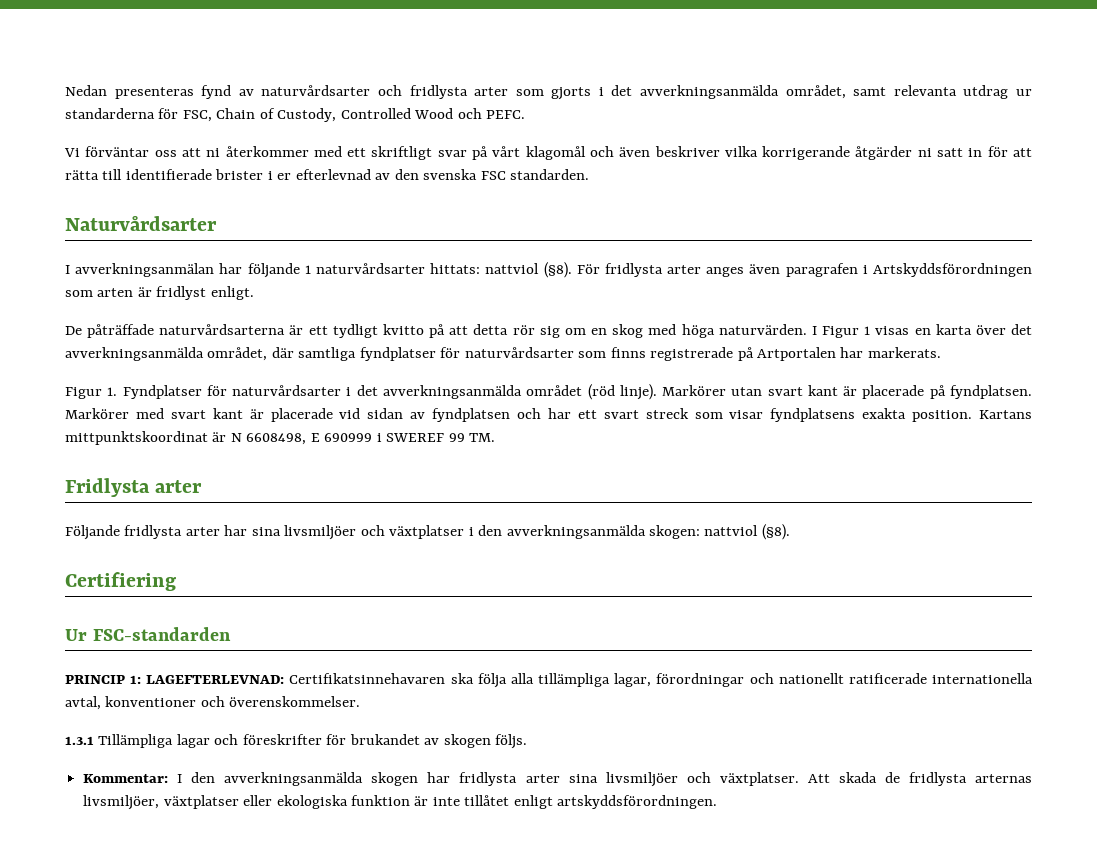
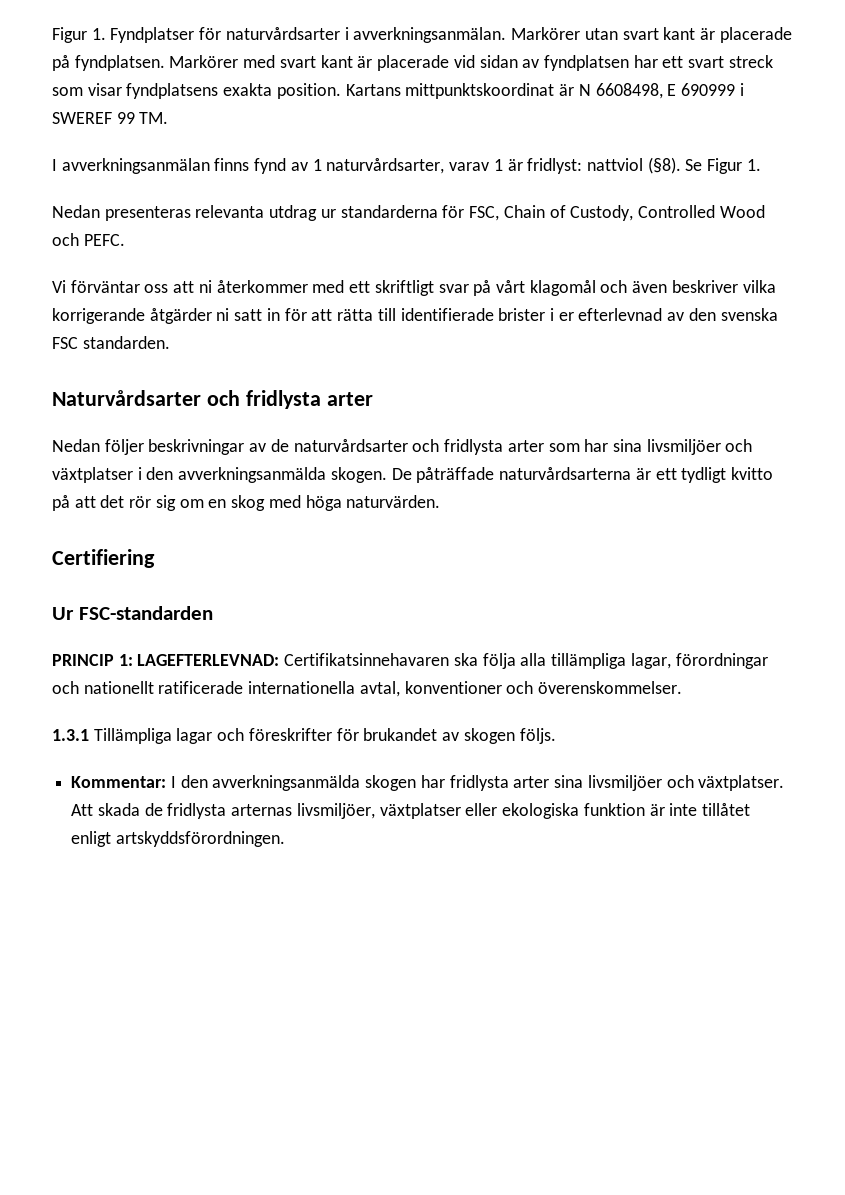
[65,85,887,100] Nedan presenteras fynd av naturvårdsarter och fridlysta arter som gjorts i det avverkningsanmälda området, samt -> [52,27,792,43] [52,55,773,71] [52,83,744,99] [52,112,169,124] [52,157,761,174] [52,205,191,221] Figur 1. Fyndplatser för naturvårdsarter i avverkningsanmälan. Markörer utan svart kant är placerade på fyndplatsen. Markörer med svart kant är placerade vid sidan av fyndplatsen har ett svart streck som visar fyndplatsens exakta position. Kartans mittpunktskoordinat är N 6608498, E 690999 i SWEREF 99 TM. // I avverkningsanmälan finns fynd av 1 naturvårdsarter, varav 1 är fridlyst: nattviol (§8). Se Figur 1. // Nedan presenteras
[65,262,1032,278] [65,286,254,300] // I avverkningsanmälan har följande 1 naturvårdsarter hittats: nattviol (§8). För fridlysta arter anges även paragrafen i Artskyddsförordningen som arten är fridlyst enligt. // -> [206,390,373,409] [52,439,753,455] [52,467,387,483] och fridlysta arter // Nedan följer beskrivningar av de naturvårdsarter och fridlysta arter som har sina livsmiljöer och växtplatser i den avverkningsanmälda skogen.
[473,324,509,335] detta -> [100,495,125,508] det
[811,324,1032,338] [65,347,941,361] [65,384,1033,400] [65,408,1032,422] [65,431,496,445] [65,478,203,497] [65,524,790,540] I Figur 1 visas en karta över det avverkningsanmälda området, där samtliga fyndplatser för naturvårdsarter som finns registrerade på Artportalen har markerats. // Figur 1. Fyndplatser för naturvårdsarter i det avverkningsanmälda området (röd linje). Markörer utan svart kant är placerade på fyndplatsen. Markörer med svart kant är placerade vid sidan av fyndplatsen och har ett svart streck som visar fyndplatsens exakta position. Kartans mittpunktskoordinat är N 6608498, E 690999 i SWEREF 99 TM. // Fridlysta arter // Följande fridlysta arter har sina livsmiljöer och växtplatser i den avverkningsanmälda skogen: nattviol (§8). -> (441, 501) none

